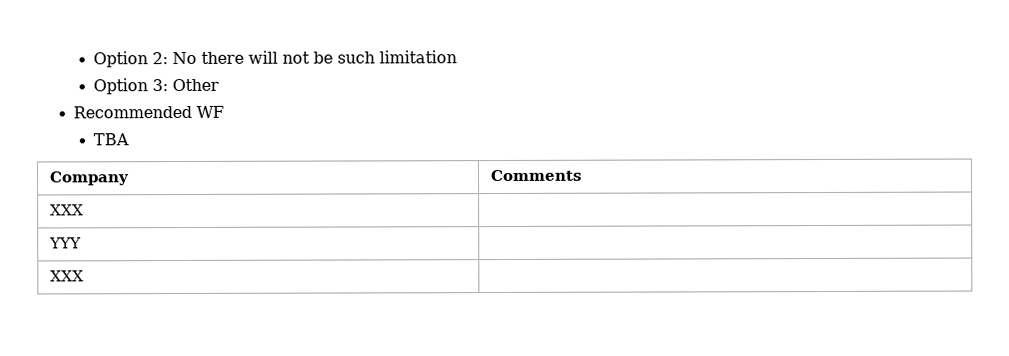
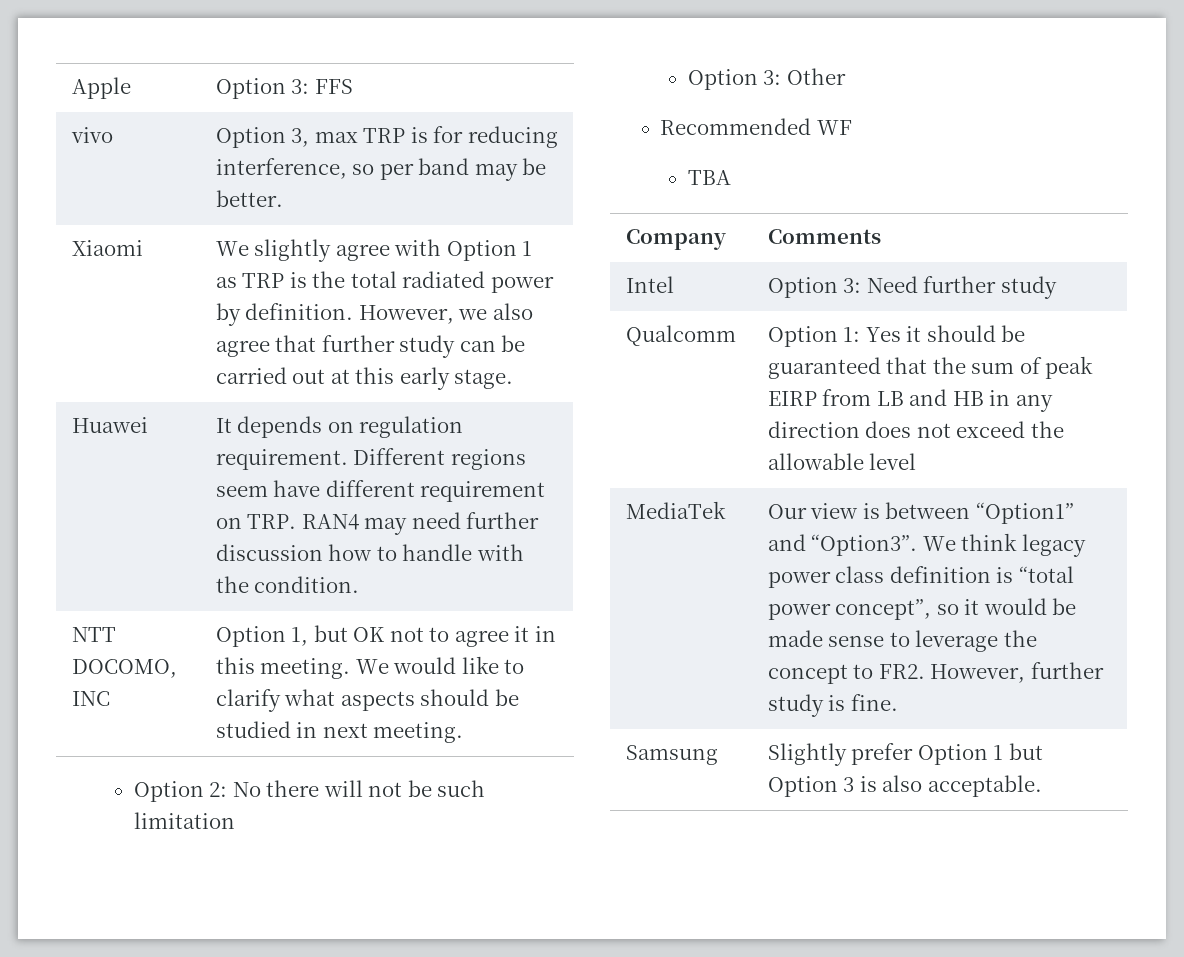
(93, 59) none -> [71,77,131,99] [215,78,353,99] [70,127,113,143] [215,126,558,148] [215,158,547,181] [215,190,283,207] [71,240,143,256] [215,239,533,262] [215,271,554,293] [215,303,533,326] [215,335,526,358] [215,367,514,390] [71,417,148,433] [215,416,464,438] [215,448,526,470] [215,480,546,502] [215,512,540,535] [215,544,524,561] [215,576,360,593] [71,627,116,642] [71,659,177,678] [71,691,110,706] [215,625,556,647] [215,656,525,679] [215,689,519,712] [215,721,464,743] Apple | Option 3: FFS // vivo | Option 3, max TRP is for reducing interference, so per band may be better. // Xiaomi | We slightly agree with Option 1 as TRP is the total radiated power by definition. However, we also agree that further study can be carried out at this early stage. // Huawei | It depends on regulation requirement. Different regions seem have different requirement on TRP. RAN4 may need further discussion how to handle with the condition. // NTT DOCOMO, INC | Option 1, but OK not to agree it in this meeting. We would like to clarify what aspects should be studied in next meeting. //
[49,204,84,216] [48,237,82,249] [49,270,84,282] XXX | // YYY | // XXX | -> [625,276,674,293] [767,276,1057,299] [625,325,736,346] [767,325,1026,347] [767,356,1094,379] [767,389,1053,412] [767,421,1064,438] [767,453,917,470] [625,501,726,519] [767,502,1074,524] [767,533,1086,557] [767,566,1074,588] [767,598,1077,620] [767,630,1037,652] [767,662,1104,684] [767,694,898,717] [625,745,718,765] [767,743,1043,766] [767,775,1042,797] Intel | Option 3: Need further study // Qualcomm | Option 1: Yes it should be guaranteed that the sum of peak EIRP from LB and HB in any direction does not exceed the allowable level // MediaTek | Our view is between “Option1” and “Option3”. We think legacy power class definition is “total power concept”, so it would be made sense to leverage the concept to FR2. However, further study is fine. // Samsung | Slightly prefer Option 1 but Option 3 is also acceptable.

